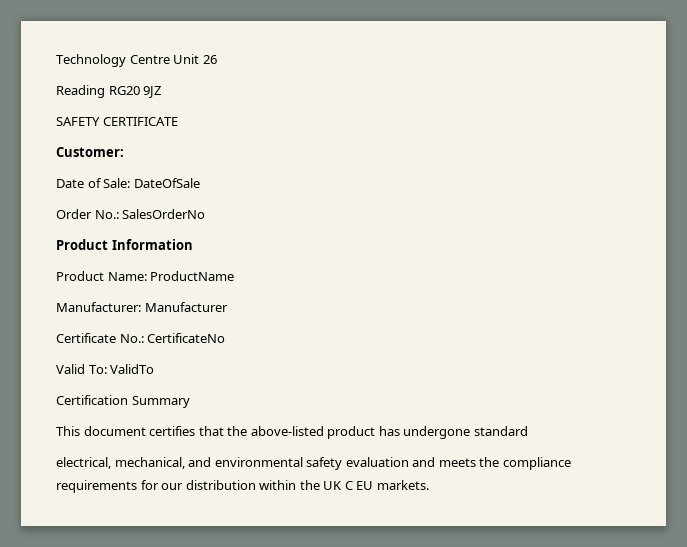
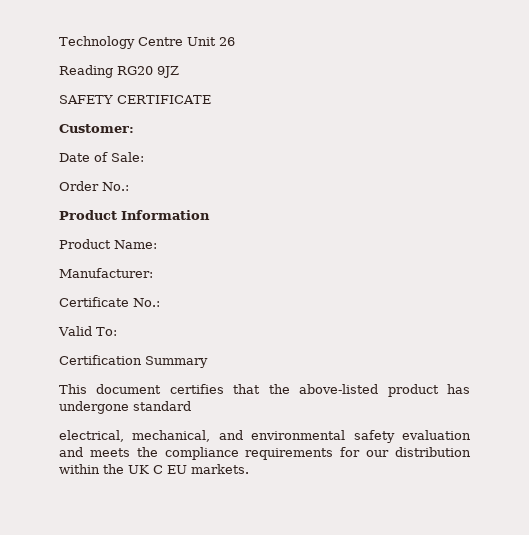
[133,178,200,188] DateOfSale -> (144, 157) none
[122,209,206,219] SalesOrderNo -> (129, 186) none
[150,271,235,281] ProductName -> (157, 244) none
[144,302,228,312] Manufacturer -> (153, 273) none
[147,333,226,343] CertificateNo -> (160, 302) none
[110,364,155,374] ValidTo -> (117, 331) none

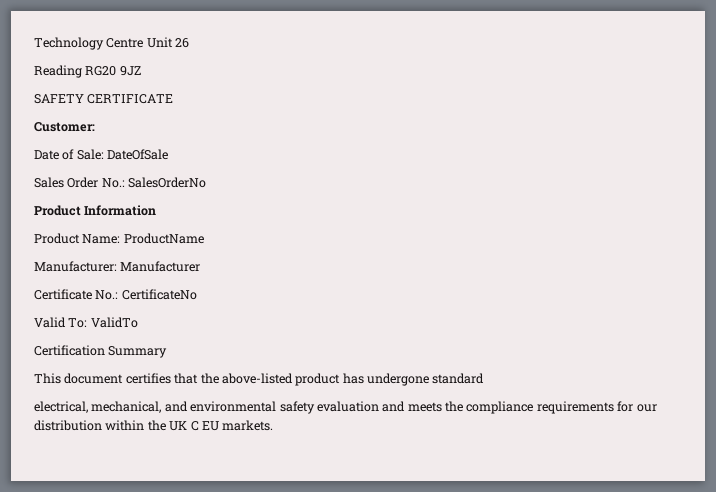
(144, 157) // -> [107,149,169,160] [34,177,64,188] DateOfSale // Sales
(129, 186) none -> [128,177,207,188] SalesOrderNo
(157, 244) none -> [123,233,204,244] ProductName
(153, 273) none -> [120,261,201,272] Manufacturer
(160, 302) none -> [121,289,197,300] CertificateNo
(117, 331) none -> [90,317,138,328] ValidTo

